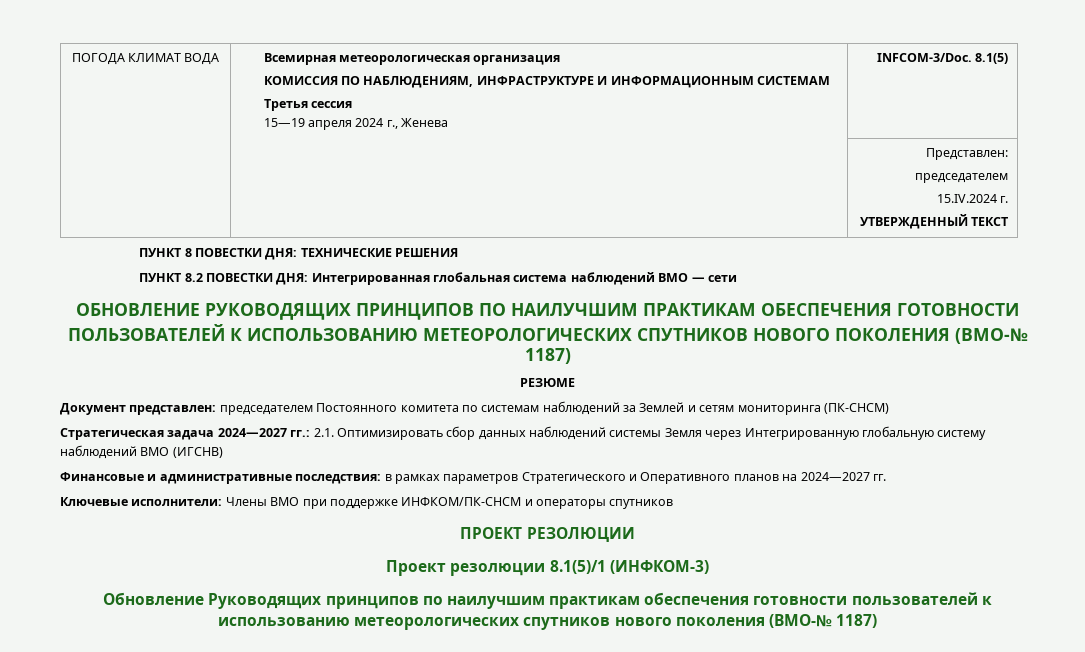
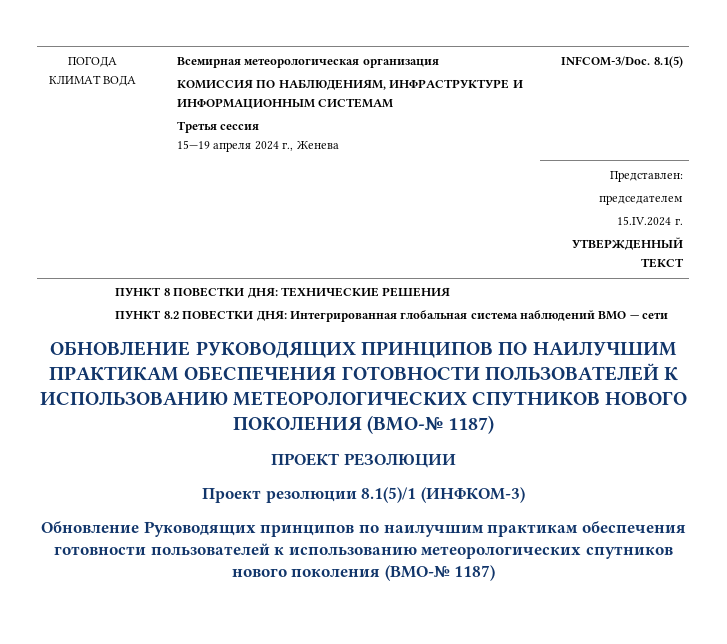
[520,378,575,387] [60,401,889,415] [60,426,987,440] [60,445,223,459] [60,472,886,484] [60,497,674,509] // РЕЗЮМЕ // Документ представлен: председателем Постоянного комитета по системам наблюдений за Землей и сетям мониторинга (ПК-СНСМ) // Стратегическая задача 2024—2027 гг.: 2.1. Оптимизировать сбор данных наблюдений системы Земля через Интегрированную глобальную систему наблюдений ВМО (ИГСНВ) // Финансовые и административные последствия: в рамках параметров Стратегического и Оперативного планов на 2024—2027 гг. // Ключевые исполнители: Члены ВМО при поддержке ИНФКОМ/ПК-СНСМ и операторы спутников -> (495, 424) none

